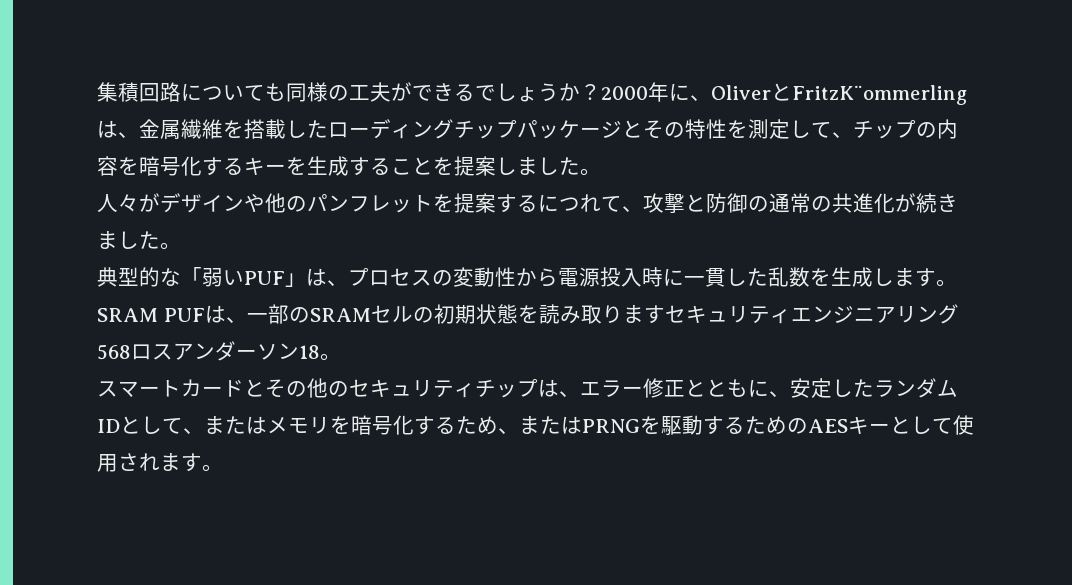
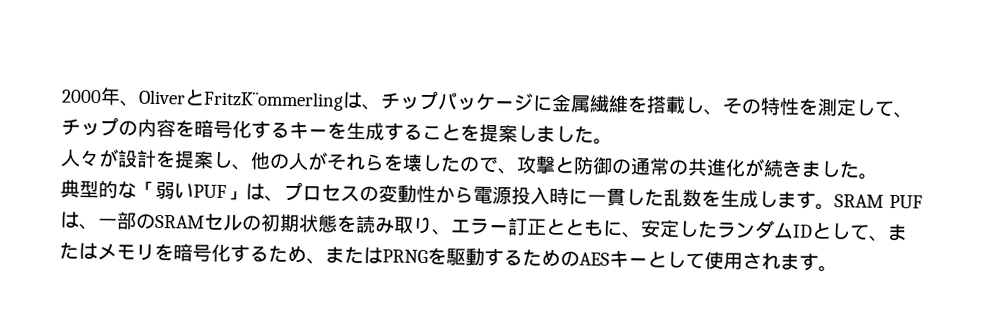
[97,82,967,105] [97,119,643,140] 集積回路についても同様の工夫ができるでしょうか？2000年に、OliverとFritzK¨ommerlingは、金属繊維を搭載したローディングチップパッケージと -> [61,87,723,116] 2000年、OliverとFritzK¨ommerlingは、チップパッケージに金属繊維を搭載し、
[160,193,622,213] デザインや他のパンフレットを提案するにつれて -> [117,149,499,173] 設計を提案し、他の人がそれらを壊したので
[622,304,959,324] [97,341,341,361] [97,378,559,398] ますセキュリティエンジニアリング568ロスアンダーソン18。 // スマートカードとその他のセキュリティチップは -> (433, 225) none
[643,378,664,398] 修 -> [507,217,528,236] 訂

